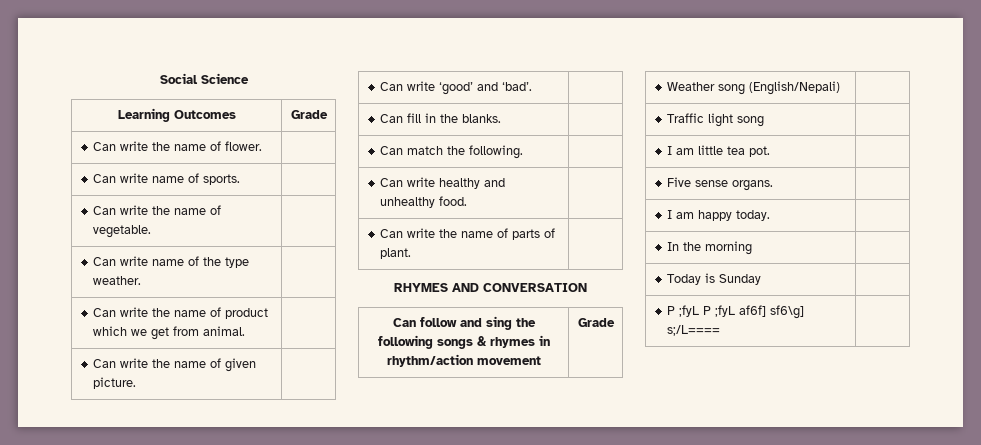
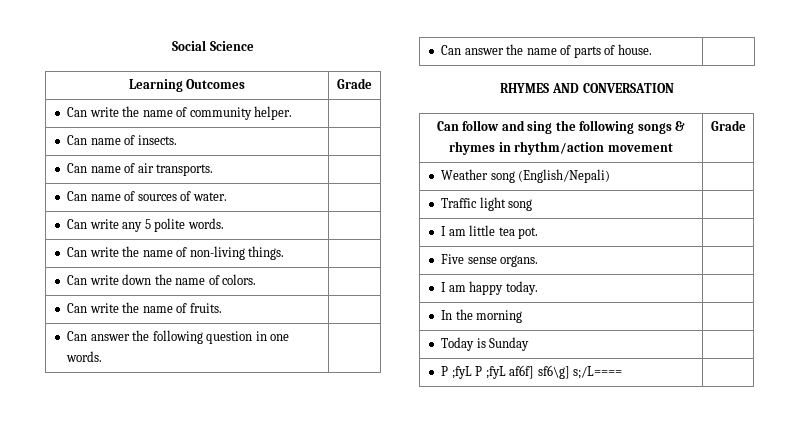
[225,141,263,151] [93,173,241,185] [93,205,222,215] [93,225,152,238] [93,256,250,268] [93,276,142,285] [93,307,269,319] [93,326,246,340] [93,358,257,372] [93,377,137,389] [380,81,533,95] [380,113,502,123] [380,145,524,159] [380,177,506,189] [380,196,468,208] [380,228,436,238] flower. | // Can write name of sports. | // Can write the name of vegetable. | // Can write name of the type weather. | // Can write the name of product which we get from animal. | // Can write the name of given picture. | // Can write ‘good’ and ‘bad’. | // Can fill in the blanks. | // Can match the following. | // Can write healthy and unhealthy food. | // Can write -> [189,106,293,120] [67,135,177,145] [67,163,214,176] [67,191,227,201] [67,218,224,232] [67,246,285,260] [67,274,257,285] [67,302,222,313] [67,330,290,344] [66,351,103,362] [441,45,504,55] community helper. | // Can name of insects. | // Can name of air transports. | // Can name of sources of water. | // Can write any 5 polite words. | // Can write the name of non-living things. | // Can write down the name of colors. | // Can write the name of fruits. | // Can answer the following question in one words. | // Can answer
[380,248,412,259] plant. -> [617,44,652,55] house.

